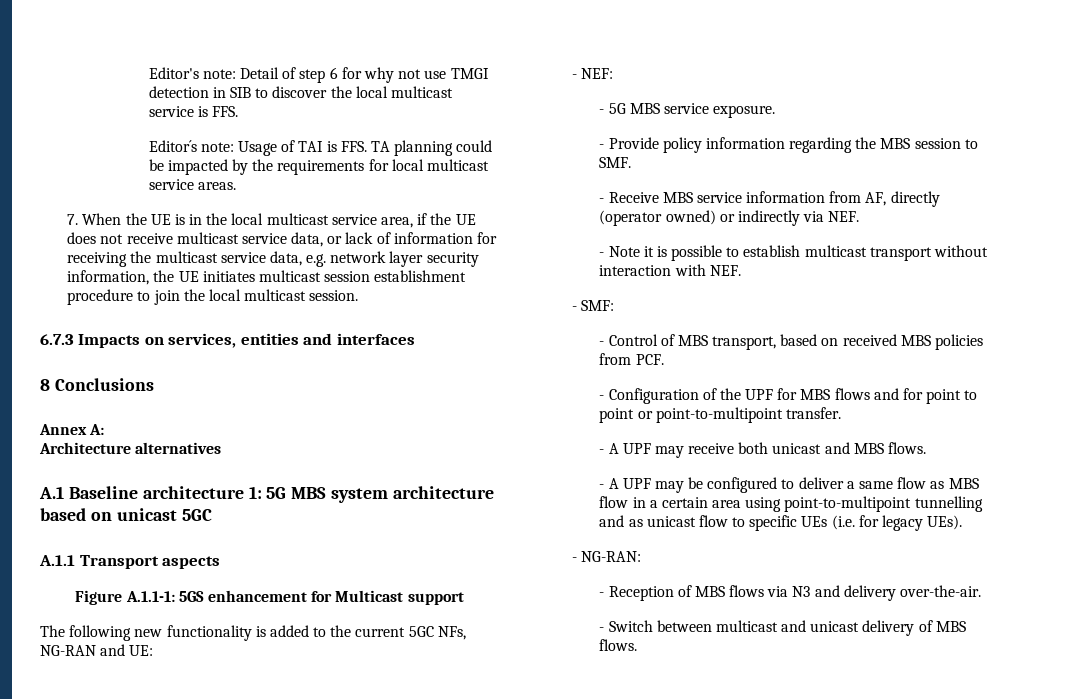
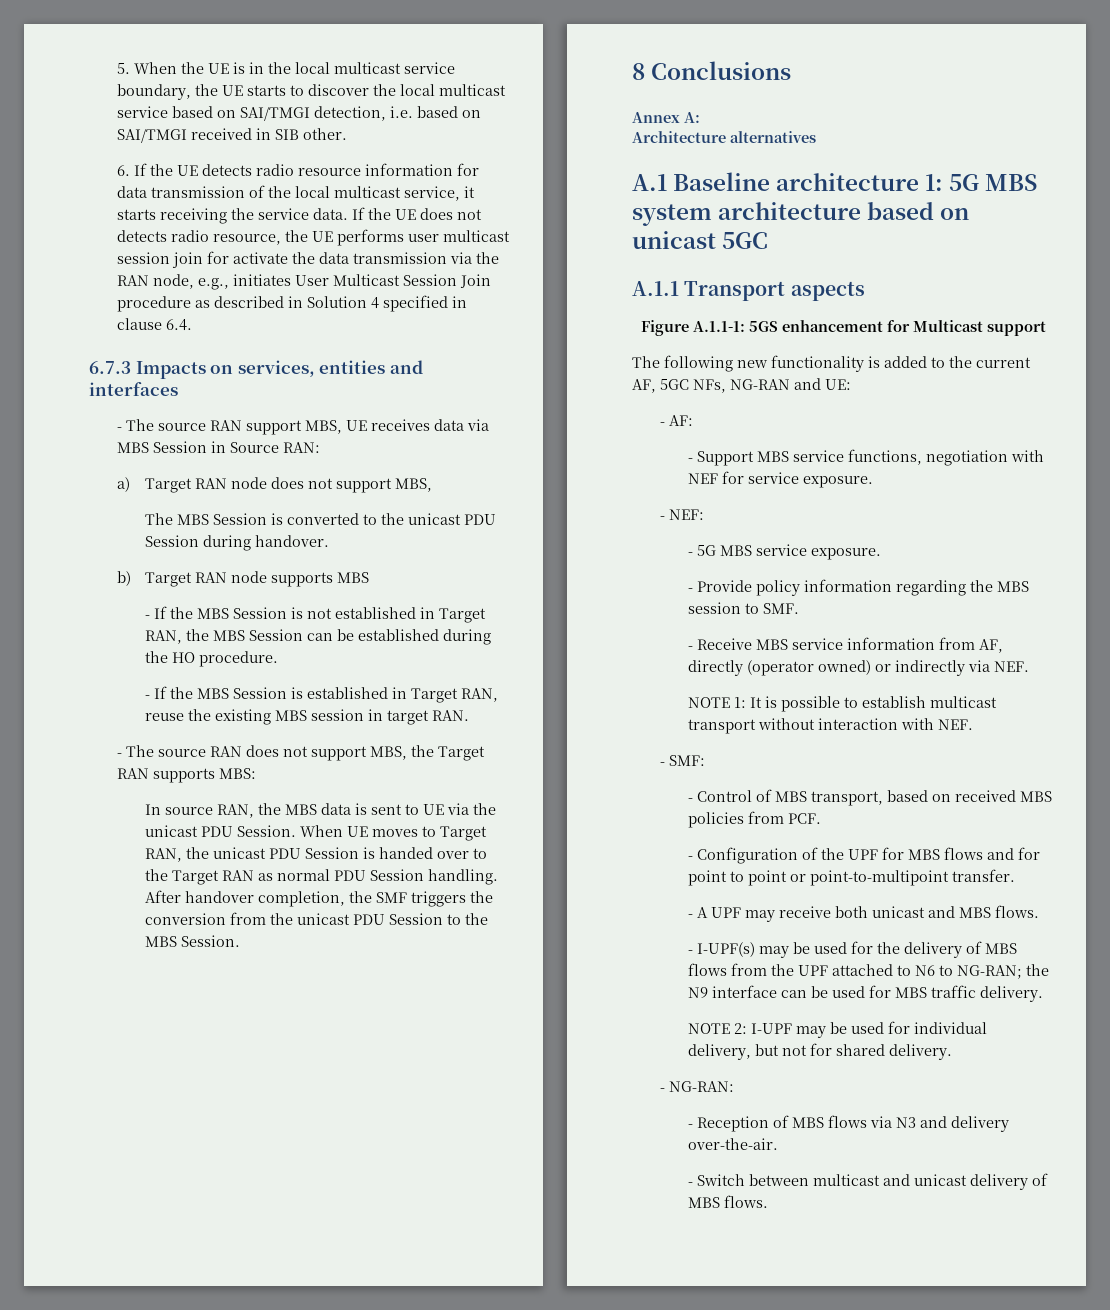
[148,67,489,83] [148,86,453,98] [148,106,239,117] [148,140,493,156] [148,159,489,175] [148,179,236,190] [67,214,79,225] Editor's note: Detail of step 6 for why not use TMGI detection in SIB to discover the local multicast service is FFS. // Editor´s note: Usage of TAI is FFS. TA planning could be impacted by the requirements for local multicast service areas. // 7. -> [117,63,131,74] 5.
[381,213,476,228] [67,232,498,247] [67,251,479,267] [67,270,467,285] [67,289,359,305] area, if the UE does not receive multicast service data, or lack of information for receiving the multicast service data, e.g. network layer security information, the UE initiates multicast session establishment procedure to join the local multicast session. -> [117,84,507,100] [117,106,482,121] [117,128,348,143] [117,163,480,176] [117,185,476,201] [117,207,483,224] [117,229,511,246] [117,251,500,268] [117,274,492,290] [117,295,468,312] [117,318,193,331] boundary, the UE starts to discover the local multicast service based on SAI/TMGI detection, i.e. based on SAI/TMGI received in SIB other. // 6. If the UE detects radio resource information for data transmission of the local multicast service, it starts receiving the service data. If the UE does not detects radio resource, the UE performs user multicast session join for activate the data transmission via the RAN node, e.g., initiates User Multicast Session Join procedure as described in Solution 4 specified in clause 6.4.
(415, 339) none -> [117,419,490,435] [117,441,321,453] [117,477,433,493] [145,513,497,525] [145,535,330,551] [117,571,370,587] [145,606,487,623] [145,629,492,645] [145,651,279,667] [145,686,499,703] [145,709,470,725] [117,745,486,761] [117,768,257,783] [145,803,497,818] [145,825,488,841] [145,847,488,862] [145,869,499,885] [145,890,494,907] [145,912,489,925] [145,935,241,947] // - The source RAN support MBS, UE receives data via MBS Session in Source RAN: // a) Target RAN node does not support MBS, // The MBS Session is converted to the unicast PDU Session during handover. // b) Target RAN node supports MBS // - If the MBS Session is not established in Target RAN, the MBS Session can be established during the HO procedure. // - If the MBS Session is established in Target RAN, reuse the existing MBS session in target RAN. // - The source RAN does not support MBS, the Target RAN supports MBS: // In source RAN, the MBS data is sent to UE via the unicast PDU Session. When UE moves to Target RAN, the unicast PDU Session is handed over to the Target RAN as normal PDU Session handling. After handover completion, the SMF triggers the conversion from the unicast PDU Session to the MBS Session.
(406, 632) none -> [632,379,656,393] AF,
(154, 650) none -> [660,415,694,426] [688,449,1045,466] [688,471,874,488] // - AF: // - Support MBS service functions, negotiation with NEF for service exposure.
[599,246,654,257] - Note it -> [688,697,763,708] NOTE 1: It
[608,477,979,493] [599,496,983,512] [599,515,963,531] A UPF may be configured to deliver a same flow as MBS flow in a certain area using point-to-multipoint tunnelling and as unicast flow to specific UEs (i.e. for legacy UEs). -> [697,941,1018,958] [688,963,1050,979] [688,985,1044,1002] [688,1021,988,1038] [688,1043,953,1060] I-UPF(s) may be used for the delivery of MBS flows from the UPF attached to N6 to NG-RAN; the N9 interface can be used for MBS traffic delivery. // NOTE 2: I-UPF may be used for individual delivery, but not for shared delivery.

